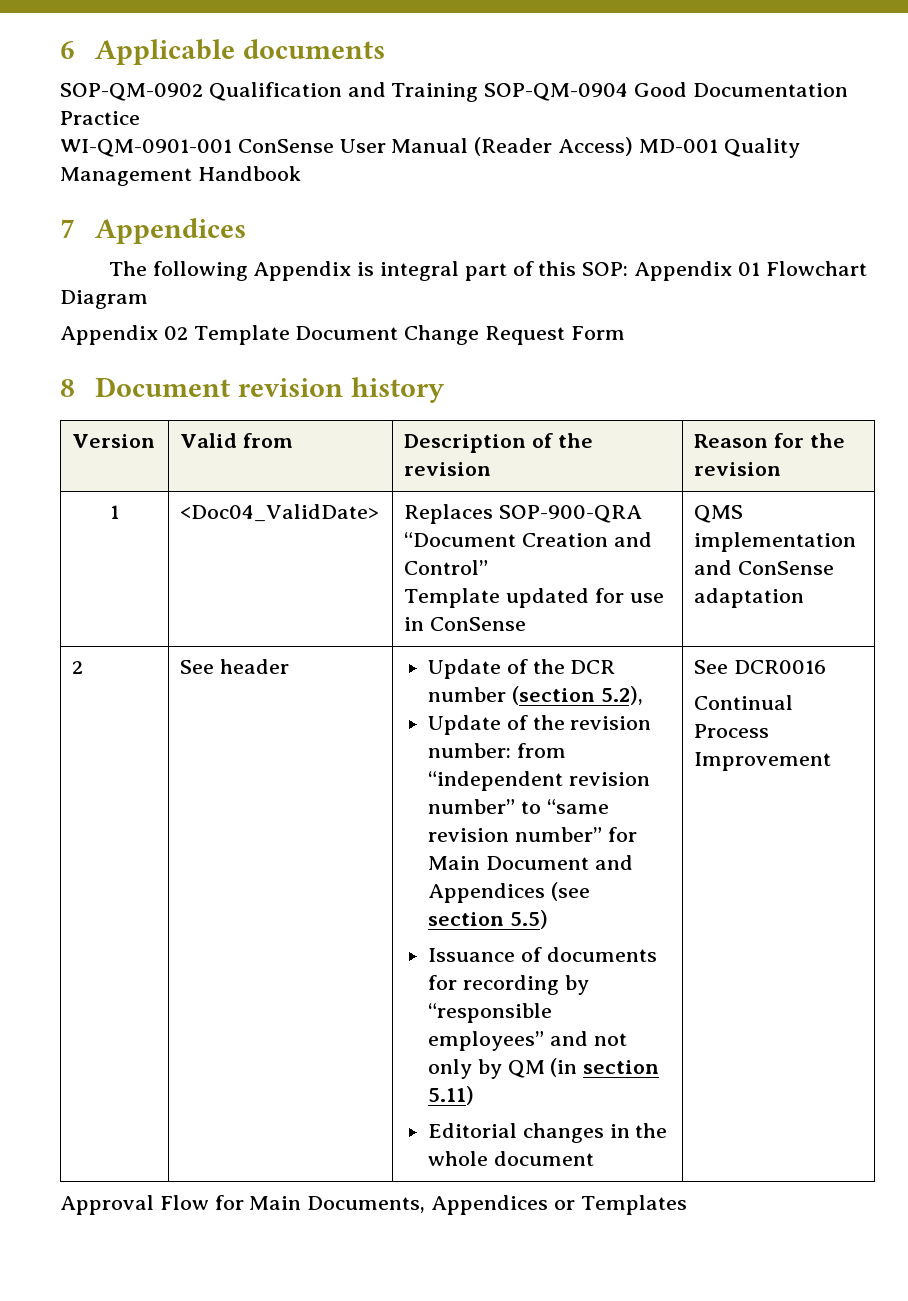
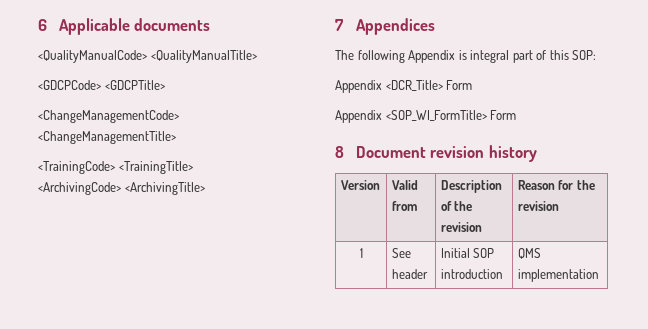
[60,82,848,102] [60,111,140,125] [60,137,800,158] [60,166,301,186] SOP-QM-0902 Qualification and Training SOP-QM-0904 Good Documentation Practice // WI-QM-0901-001 ConSense User Manual (Reader Access) MD-001 Quality Management Handbook -> [38,50,257,63] [38,80,165,90] [38,110,179,123] [38,131,176,144] [38,161,193,174] [38,182,205,195] <QualityManualCode> <QualityManualTitle> // <GDCPCode> <GDCPTitle> // <ChangeManagementCode> <ChangeManagementTitle> // <TrainingCode> <TrainingTitle> // <ArchivingCode> <ArchivingTitle>
[634,261,867,281] [60,290,148,309] [60,325,566,345] Appendix 01 Flowchart Diagram // Appendix 02 Template Document Change Request -> [335,80,473,93] [335,110,487,123] // Appendix <DCR_Title> Form // Appendix <SOP_WI_FormTitle>
[180,504,380,522] [404,504,643,524] [404,532,652,547] [404,560,489,575] [404,588,664,608] [404,617,527,631] [694,505,744,523] [694,532,857,552] [694,560,835,575] [694,588,805,608] [72,661,84,674] [180,659,290,674] [427,659,616,679] [427,686,643,705] [427,715,652,735] [427,743,566,758] [427,771,650,791] [427,799,609,814] [427,827,637,842] [427,855,633,870] [427,882,590,903] [427,910,548,929] [427,947,657,962] [427,975,589,995] [427,1003,552,1023] [427,1031,627,1051] [427,1058,660,1079] [427,1086,474,1105] [427,1123,668,1143] [427,1151,594,1166] [694,660,827,674] [694,695,794,710] [694,724,770,738] [694,752,832,771] [60,1195,687,1215] <Doc04_ValidDate> | Replaces SOP-900-QRA “Document Creation and Control” // Template updated for use in ConSense | QMS implementation and ConSense adaptation // 2 | See header | Update of the DCR number (section 5.2), // Update of the revision number: from “independent revision number” to “same revision number” for Main Document and Appendices (see section 5.5) // Issuance of documents for recording by “responsible employees” and not only by QM (in section 5.11) // Editorial changes in the whole document | See DCR0016 // Continual Process Improvement // Approval Flow for Main Documents, Appendices or Templates -> [391,248,411,258] [391,269,428,279] [440,248,495,258] [440,269,503,279] [517,248,541,259] [517,269,599,282] See header | Initial SOP introduction | QMS implementation

